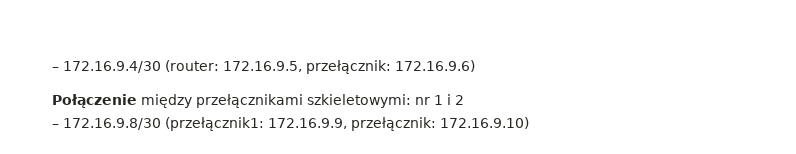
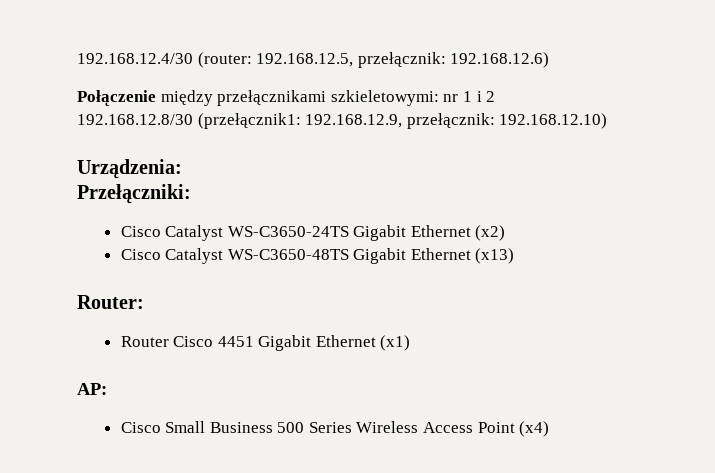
[52,60,475,74] – 172.16.9.4/30 (router: 172.16.9.5, przełącznik: 172.16.9.6) -> [77,52,550,68] 192.168.12.4/30 (router: 192.168.12.5, przełącznik: 192.168.12.6)
[52,117,529,131] – 172.16.9.8/30 (przełącznik1: 172.16.9.9, przełącznik: 172.16.9.10) -> [77,113,608,129] [77,159,182,179] [77,184,191,204] [120,225,506,241] [120,248,515,264] [77,295,144,309] [120,335,411,351] [77,383,107,395] [120,421,550,437] 192.168.12.8/30 (przełącznik1: 192.168.12.9, przełącznik: 192.168.12.10) // Urządzenia: // Przełączniki: // Cisco Catalyst WS-C3650-24TS Gigabit Ethernet (x2) // Cisco Catalyst WS-C3650-48TS Gigabit Ethernet (x13) // Router: // Router Cisco 4451 Gigabit Ethernet (x1) // AP: // Cisco Small Business 500 Series Wireless Access Point (x4)

